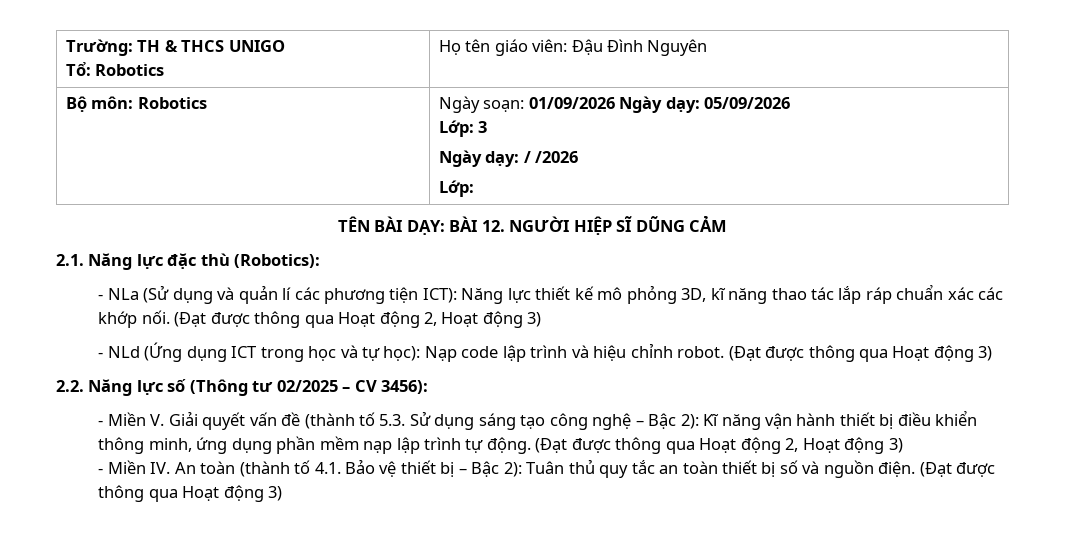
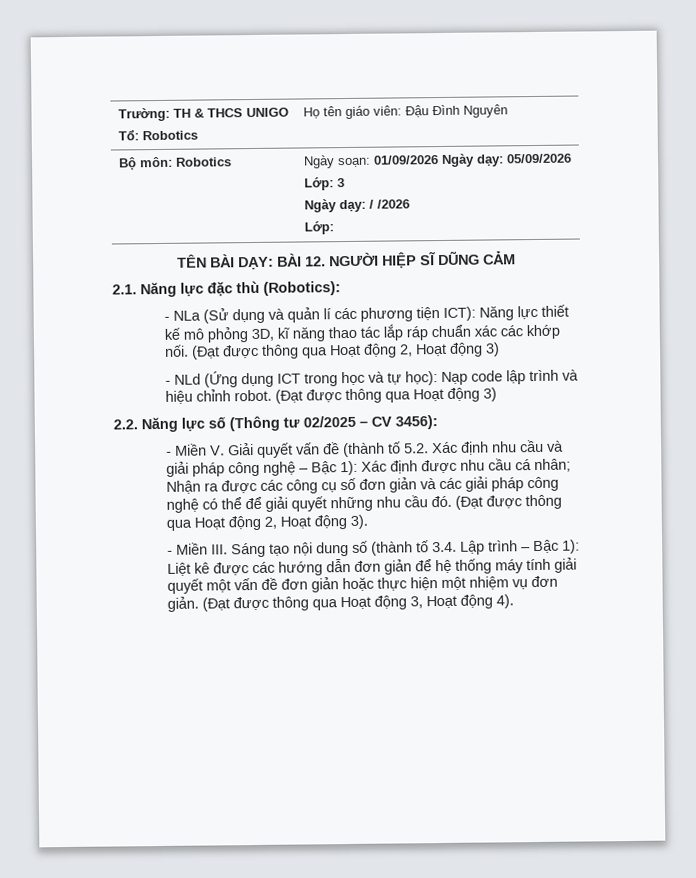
[379,410,978,430] [98,436,903,454] [98,459,996,478] [98,485,283,502] 5.3. Sử dụng sáng tạo công nghệ – Bậc 2): Kĩ năng vận hành thiết bị điều khiển thông minh, ứng dụng phần mềm nạp lập trình tự động. (Đạt được thông qua Hoạt động 2, Hoạt động 3) // - Miền IV. An toàn (thành tố 4.1. Bảo vệ thiết bị – Bậc 2): Tuân thủ quy tắc an toàn thiết bị số và nguồn điện. (Đạt được thông qua Hoạt động 3) -> [403,439,564,455] [165,458,571,477] [165,476,559,494] [165,494,562,513] [165,514,368,531] [166,539,580,558] [166,557,577,576] [166,575,558,594] [166,594,514,612] 5.2. Xác định nhu cầu và giải pháp công nghệ – Bậc 1): Xác định được nhu cầu cá nhân; Nhận ra được các công cụ số đơn giản và các giải pháp công nghệ có thể để giải quyết những nhu cầu đó. (Đạt được thông qua Hoạt động 2, Hoạt động 3). // - Miền III. Sáng tạo nội dung số (thành tố 3.4. Lập trình – Bậc 1): Liệt kê được các hướng dẫn đơn giản để hệ thống máy tính giải quyết một vấn đề đơn giản hoặc thực hiện một nhiệm vụ đơn giản. (Đạt được thông qua Hoạt động 3, Hoạt động 4).

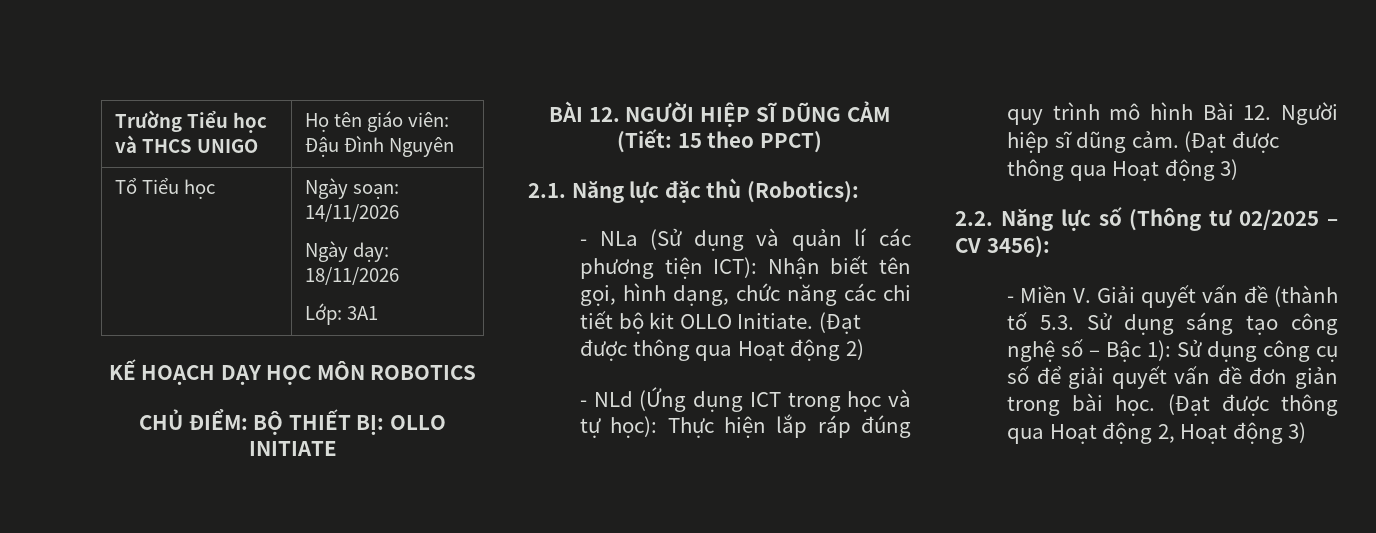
[117,107,204,122] Trường: TH & -> [115,110,268,133] [115,135,138,153] Trường Tiểu học và
[117,129,198,141] // Tổ: Robotics -> (259, 146) none
[117,156,232,171] Bộ môn: Robotics -> [115,178,216,199] Tổ Tiểu học
[372,153,572,167] [303,177,345,191] [303,199,410,213] [303,221,334,235] [177,254,274,271] 01/09/2026 Ngày dạy: 05/09/2026 // Lớp: 3 // Ngày dạy: / /2026 // Lớp: // TÊN BÀI DẠY: -> [305,204,400,222] [305,241,390,262] [305,267,400,285] [305,303,379,325] [108,359,477,385] [139,409,446,435] [248,441,337,456] 14/11/2026 // Ngày dạy: 18/11/2026 // Lớp: 3A1 // KẾ HOẠCH DẠY HỌC MÔN ROBOTICS // CHỦ ĐIỂM: BỘ THIẾT BỊ: OLLO INITIATE //
(516, 257) none -> [617,129,822,153] (Tiết: 15 theo PPCT)
[478,304,569,321] [163,324,560,343] [163,342,500,360] Năng lực thiết kế mô phỏng 3D, kĩ năng thao tác lắp ráp chuẩn xác các khớp nối. (Đạt được thông qua Hoạt động 2, Hoạt động 3) -> [767,255,912,279] [580,283,911,306] [580,310,861,334] [580,339,864,361] Nhận biết tên gọi, hình dạng, chức năng các chi tiết bộ kit OLLO Initiate. (Đạt được thông qua Hoạt động 2)
[440,369,579,386] [164,389,272,404] Nạp code lập trình và hiệu chỉnh robot. -> [667,414,912,438] [1007,102,1338,125] [1007,131,1179,153] Thực hiện lắp ráp đúng quy trình mô hình Bài 12. Người hiệp sĩ dũng cảm.
[403,439,564,455] [165,458,571,477] [165,476,559,494] [165,494,562,513] [165,514,368,531] [166,539,580,558] [166,557,577,576] [166,575,558,594] [166,594,514,612] 5.2. Xác định nhu cầu và giải pháp công nghệ – Bậc 1): Xác định được nhu cầu cá nhân; Nhận ra được các công cụ số đơn giản và các giải pháp công nghệ có thể để giải quyết những nhu cầu đó. (Đạt được thông qua Hoạt động 2, Hoạt động 3). // - Miền III. Sáng tạo nội dung số (thành tố 3.4. Lập trình – Bậc 1): Liệt kê được các hướng dẫn đơn giản để hệ thống máy tính giải quyết một vấn đề đơn giản hoặc thực hiện một nhiệm vụ đơn giản. (Đạt được thông qua Hoạt động 3, Hoạt động 4). -> [1039,312,1338,335] [1007,338,1338,362] [1007,365,1338,389] [1007,393,1338,416] [1007,422,1307,444] 5.3. Sử dụng sáng tạo công nghệ số – Bậc 1): Sử dụng công cụ số để giải quyết vấn đề đơn giản trong bài học. (Đạt được thông qua Hoạt động 2, Hoạt động 3)

